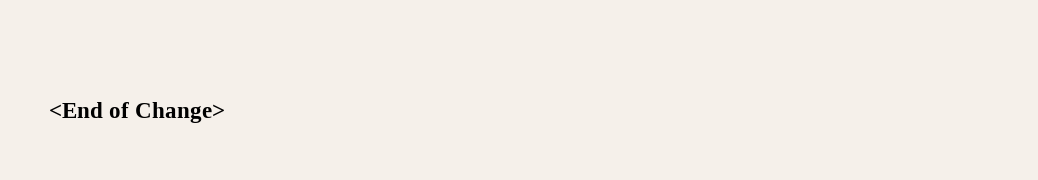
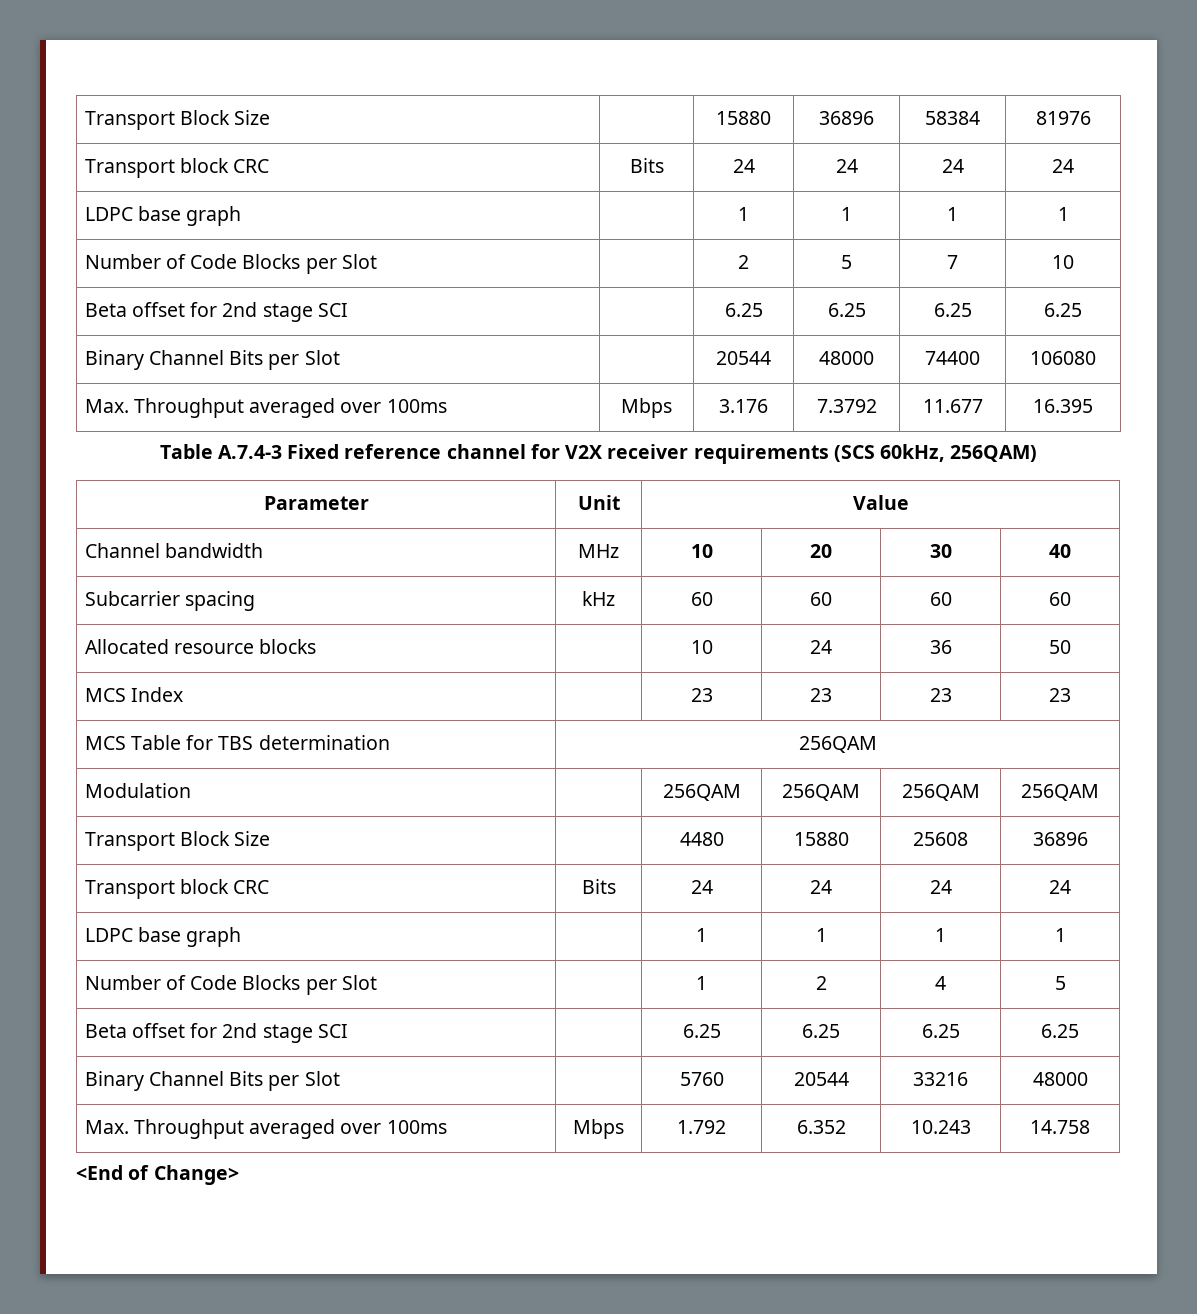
(49, 110) none -> [84,110,271,130] [716,111,771,125] [819,111,874,125] [925,111,980,125] [1035,111,1091,125] [84,158,270,178] [629,158,664,173] [732,159,755,173] [835,159,858,173] [941,159,964,173] [1052,159,1074,173] [84,206,242,226] [738,207,749,221] [841,207,852,221] [947,207,958,221] [1057,207,1069,221] [84,254,378,274] [738,255,749,269] [841,255,852,269] [947,255,958,269] [1052,255,1074,269] [84,302,349,322] [724,303,763,317] [827,303,866,317] [933,303,972,317] [1044,303,1082,317] [84,350,340,370] [716,351,771,365] [819,351,874,365] [925,351,980,365] [1030,351,1096,365] [84,398,447,418] [621,398,672,418] [719,399,768,413] [816,399,877,413] [922,399,983,413] [1033,399,1093,413] [159,444,1038,464] [263,496,369,510] [577,495,620,510] [852,495,909,510] [84,543,263,558] [578,544,619,558] [690,544,713,558] [810,544,832,558] [929,544,952,558] [1049,544,1071,558] [84,591,255,611] [582,591,615,606] [690,592,713,606] [810,592,832,606] [929,592,952,606] [1049,592,1071,606] [84,639,317,654] [690,640,713,654] [810,640,832,654] [929,640,952,654] [1049,640,1071,654] [84,687,183,702] [690,688,713,702] [810,688,832,702] [929,688,952,702] [1049,688,1071,702] [84,735,390,750] [798,736,877,753] [84,783,191,798] [662,784,741,801] [782,784,860,801] [901,784,980,801] [1021,784,1099,801] [84,831,271,851] [679,832,724,846] [793,832,849,846] [913,832,968,846] [1032,832,1088,846] [84,879,270,899] [581,879,616,894] [690,880,713,894] [810,880,832,894] [929,880,952,894] [1049,880,1071,894] [84,927,242,947] [696,928,707,942] [815,928,827,942] [935,928,946,942] [1054,928,1066,942] [84,975,378,995] [696,976,707,990] [815,976,827,990] [935,976,946,990] [1054,976,1066,990] [84,1023,349,1043] [682,1024,721,1038] [802,1024,840,1038] [921,1024,960,1038] [1041,1024,1079,1038] [84,1071,340,1091] [679,1072,724,1086] [793,1072,849,1086] [913,1072,968,1086] [1032,1072,1088,1086] [84,1119,447,1139] [573,1119,624,1139] [677,1120,726,1134] [796,1120,846,1134] [910,1120,971,1134] [1030,1120,1090,1134] Transport Block Size | | 15880 | 36896 | 58384 | 81976 // Transport block CRC | Bits | 24 | 24 | 24 | 24 // LDPC base graph | | 1 | 1 | 1 | 1 // Number of Code Blocks per Slot | | 2 | 5 | 7 | 10 // Beta offset for 2nd stage SCI | | 6.25 | 6.25 | 6.25 | 6.25 // Binary Channel Bits per Slot | | 20544 | 48000 | 74400 | 106080 // Max. Throughput averaged over 100ms | Mbps | 3.176 | 7.3792 | 11.677 | 16.395 // Table A.7.4-3 Fixed reference channel for V2X receiver requirements (SCS 60kHz, 256QAM) // Parameter | Unit | Value // Channel bandwidth | MHz | 10 | 20 | 30 | 40 // Subcarrier spacing | kHz | 60 | 60 | 60 | 60 // Allocated resource blocks | | 10 | 24 | 36 | 50 // MCS Index | | 23 | 23 | 23 | 23 // MCS Table for TBS determination | 256QAM // Modulation | | 256QAM | 256QAM | 256QAM | 256QAM // Transport Block Size | | 4480 | 15880 | 25608 | 36896 // Transport block CRC | Bits | 24 | 24 | 24 | 24 // LDPC base graph | | 1 | 1 | 1 | 1 // Number of Code Blocks per Slot | | 1 | 2 | 4 | 5 // Beta offset for 2nd stage SCI | | 6.25 | 6.25 | 6.25 | 6.25 // Binary Channel Bits per Slot | | 5760 | 20544 | 33216 | 48000 // Max. Throughput averaged over 100ms | Mbps | 1.792 | 6.352 | 10.243 | 14.758 //

